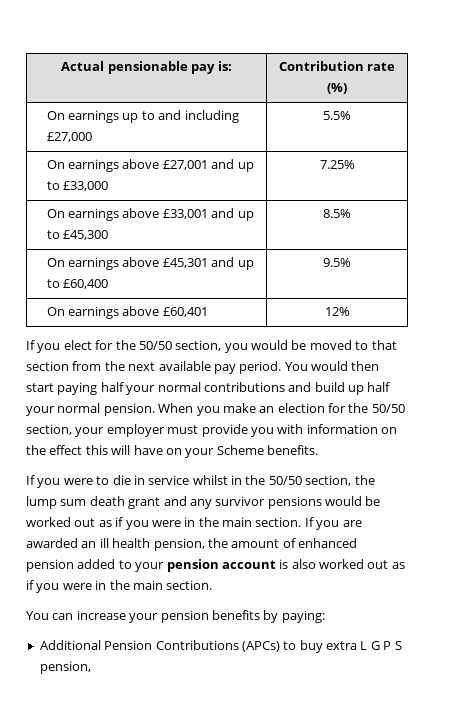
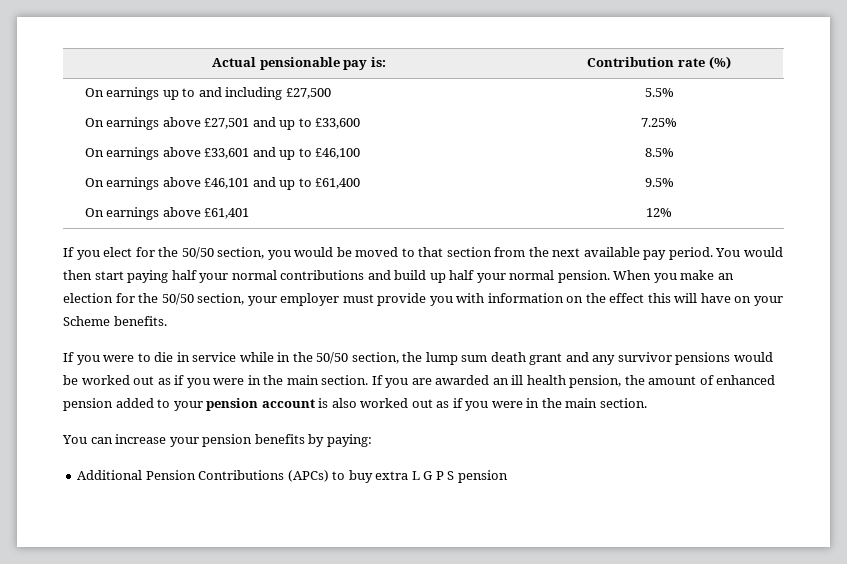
[46,132,92,142] £27,000 -> [285,88,331,99] £27,500
[162,159,254,172] [46,181,109,191] £27,001 and up to £33,000 -> [204,117,361,130] £27,501 and up to £33,600
[162,208,254,221] [46,230,109,240] £33,001 and up to £45,300 -> [204,147,361,160] £33,601 and up to £46,100
[162,257,254,270] [46,279,109,289] £45,301 and up to £60,400 -> [204,177,361,190] £46,101 and up to £61,400
[162,307,208,317] £60,401 -> [204,208,250,219] £61,401
[192,475,228,485] whilst -> [239,352,274,362] while
[39,661,91,674] pension, -> [457,470,508,483] pension

